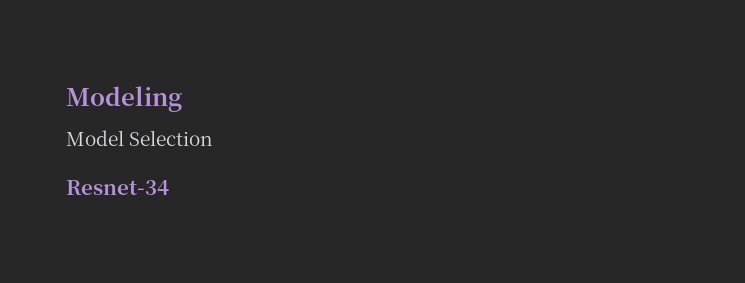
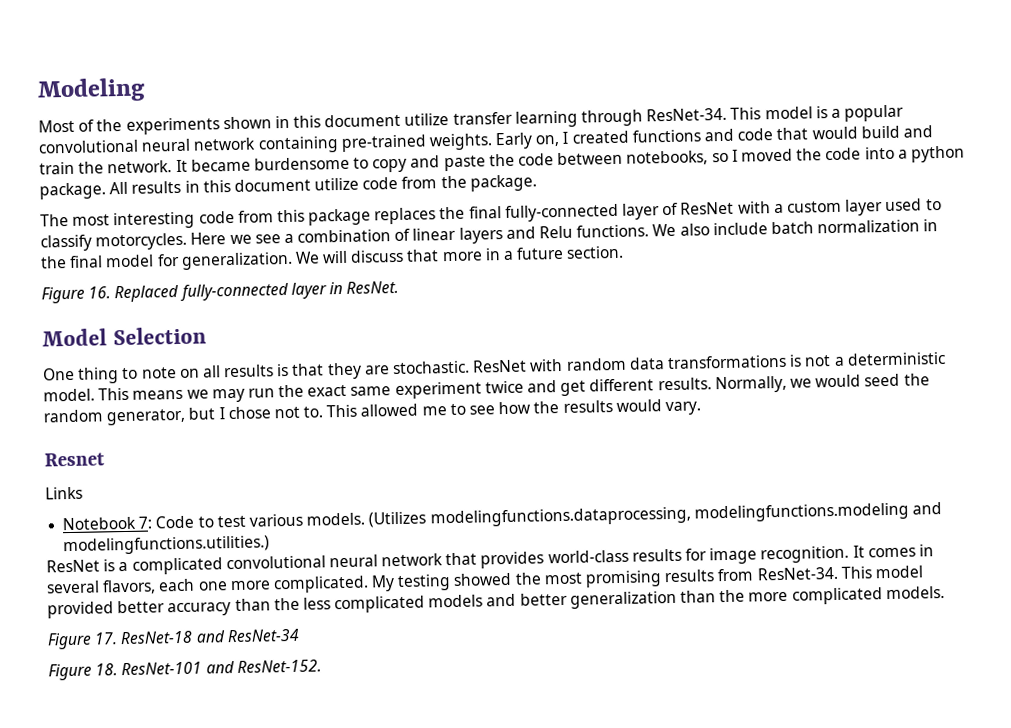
[66,130,214,146] [66,180,169,195] Model Selection // Resnet-34 -> [38,104,905,135] [38,125,933,154] [39,145,965,175] [39,174,537,200] [40,198,942,230] [40,219,939,252] [40,245,625,270] [41,280,400,304] [42,326,207,347] [43,351,946,384] [43,373,930,403] [43,399,701,426] [44,452,105,467] [45,486,83,500] [62,502,942,531] [63,535,271,556] [46,544,934,575] [46,565,923,595] [47,585,945,619] [47,628,300,650] [48,659,322,681] Most of the experiments shown in this document utilize transfer learning through ResNet-34. This model is a popular convolutional neural network containing pre-trained weights. Early on, I created functions and code that would build and train the network. It became burdensome to copy and paste the code between notebooks, so I moved the code into a python package. All results in this document utilize code from the package. // The most interesting code from this package replaces the final fully-connected layer of ResNet with a custom layer used to classify motorcycles. Here we see a combination of linear layers and Relu functions. We also include batch normalization in the final model for generalization. We will discuss that more in a future section. // Figure 16. Replaced fully-connected layer in ResNet. // Model Selection // One thing to note on all results is that they are stochastic. ResNet with random data transformations is not a deterministic model. This means we may run the exact same experiment twice and get different results. Normally, we would seed the random generator, but I chose not to. This allowed me to see how the results would vary. // Resnet // Links // Notebook 7: Code to test various models. (Utilizes modelingfunctions.dataprocessing, modelingfunctions.modeling and modelingfunctions.utilities.) // ResNet is a complicated convolutional neural network that provides world-class results for image recognition. It comes in several flavors, each one more complicated. My testing showed the most promising results from ResNet-34. This model provided better accuracy than the less complicated models and better generalization than the more complicated models. // Figure 17. ResNet-18 and ResNet-34 // Figure 18. ResNet-101 and ResNet-152.

